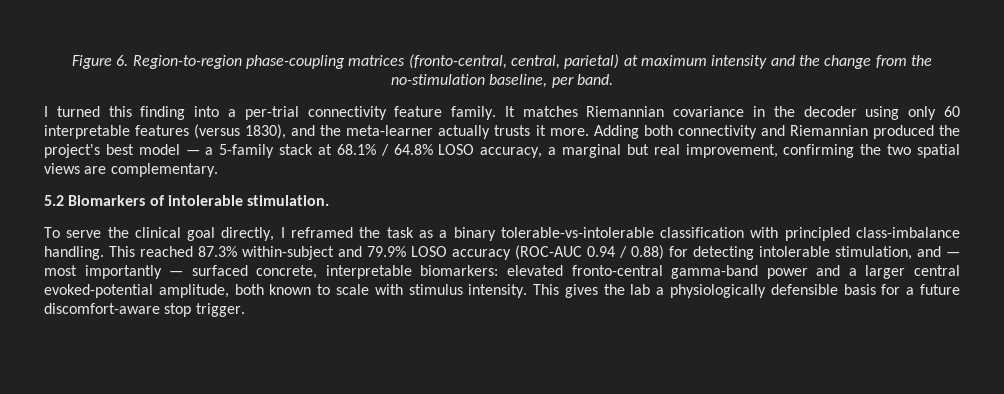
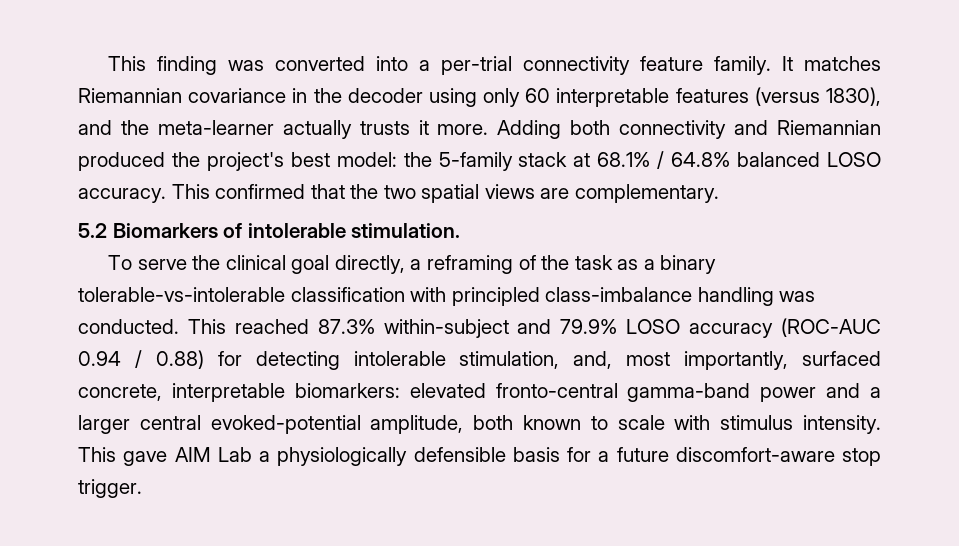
[72,54,932,69] [391,74,613,88] [44,106,186,120] Figure 6. Region-to-region phase-coupling matrices (fronto-central, central, parietal) at maximum intensity and the change from the no-stimulation baseline, per band. // I turned this finding -> [108,56,366,75] This finding was converted
[138,144,214,155] model — a -> [336,152,432,167] model: the
[438,144,855,158] LOSO accuracy, a marginal but real improvement, confirming -> [737,152,881,167] [78,184,345,203] balanced LOSO accuracy. This confirmed that
[280,227,354,238] I reframed -> [410,255,536,274] a reframing of
[44,246,104,260] handling. -> [697,287,816,306] [78,319,179,334] handling was conducted.
[917,246,960,257] [44,265,184,279] and — most importantly — -> [573,351,789,370] and, most importantly,
[564,284,651,298] gives the lab -> [123,447,252,466] gave AIM Lab

